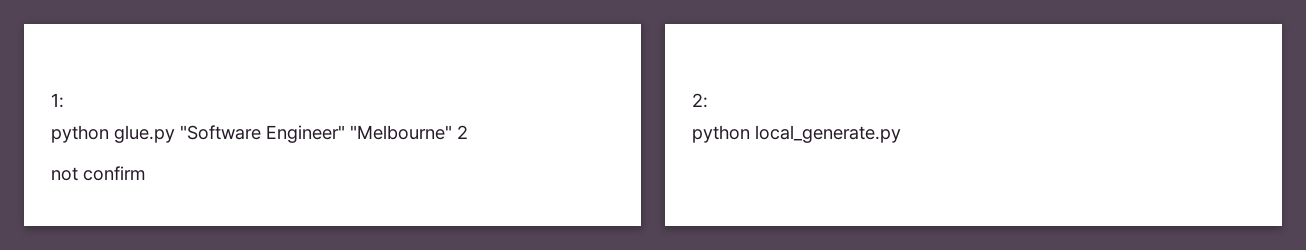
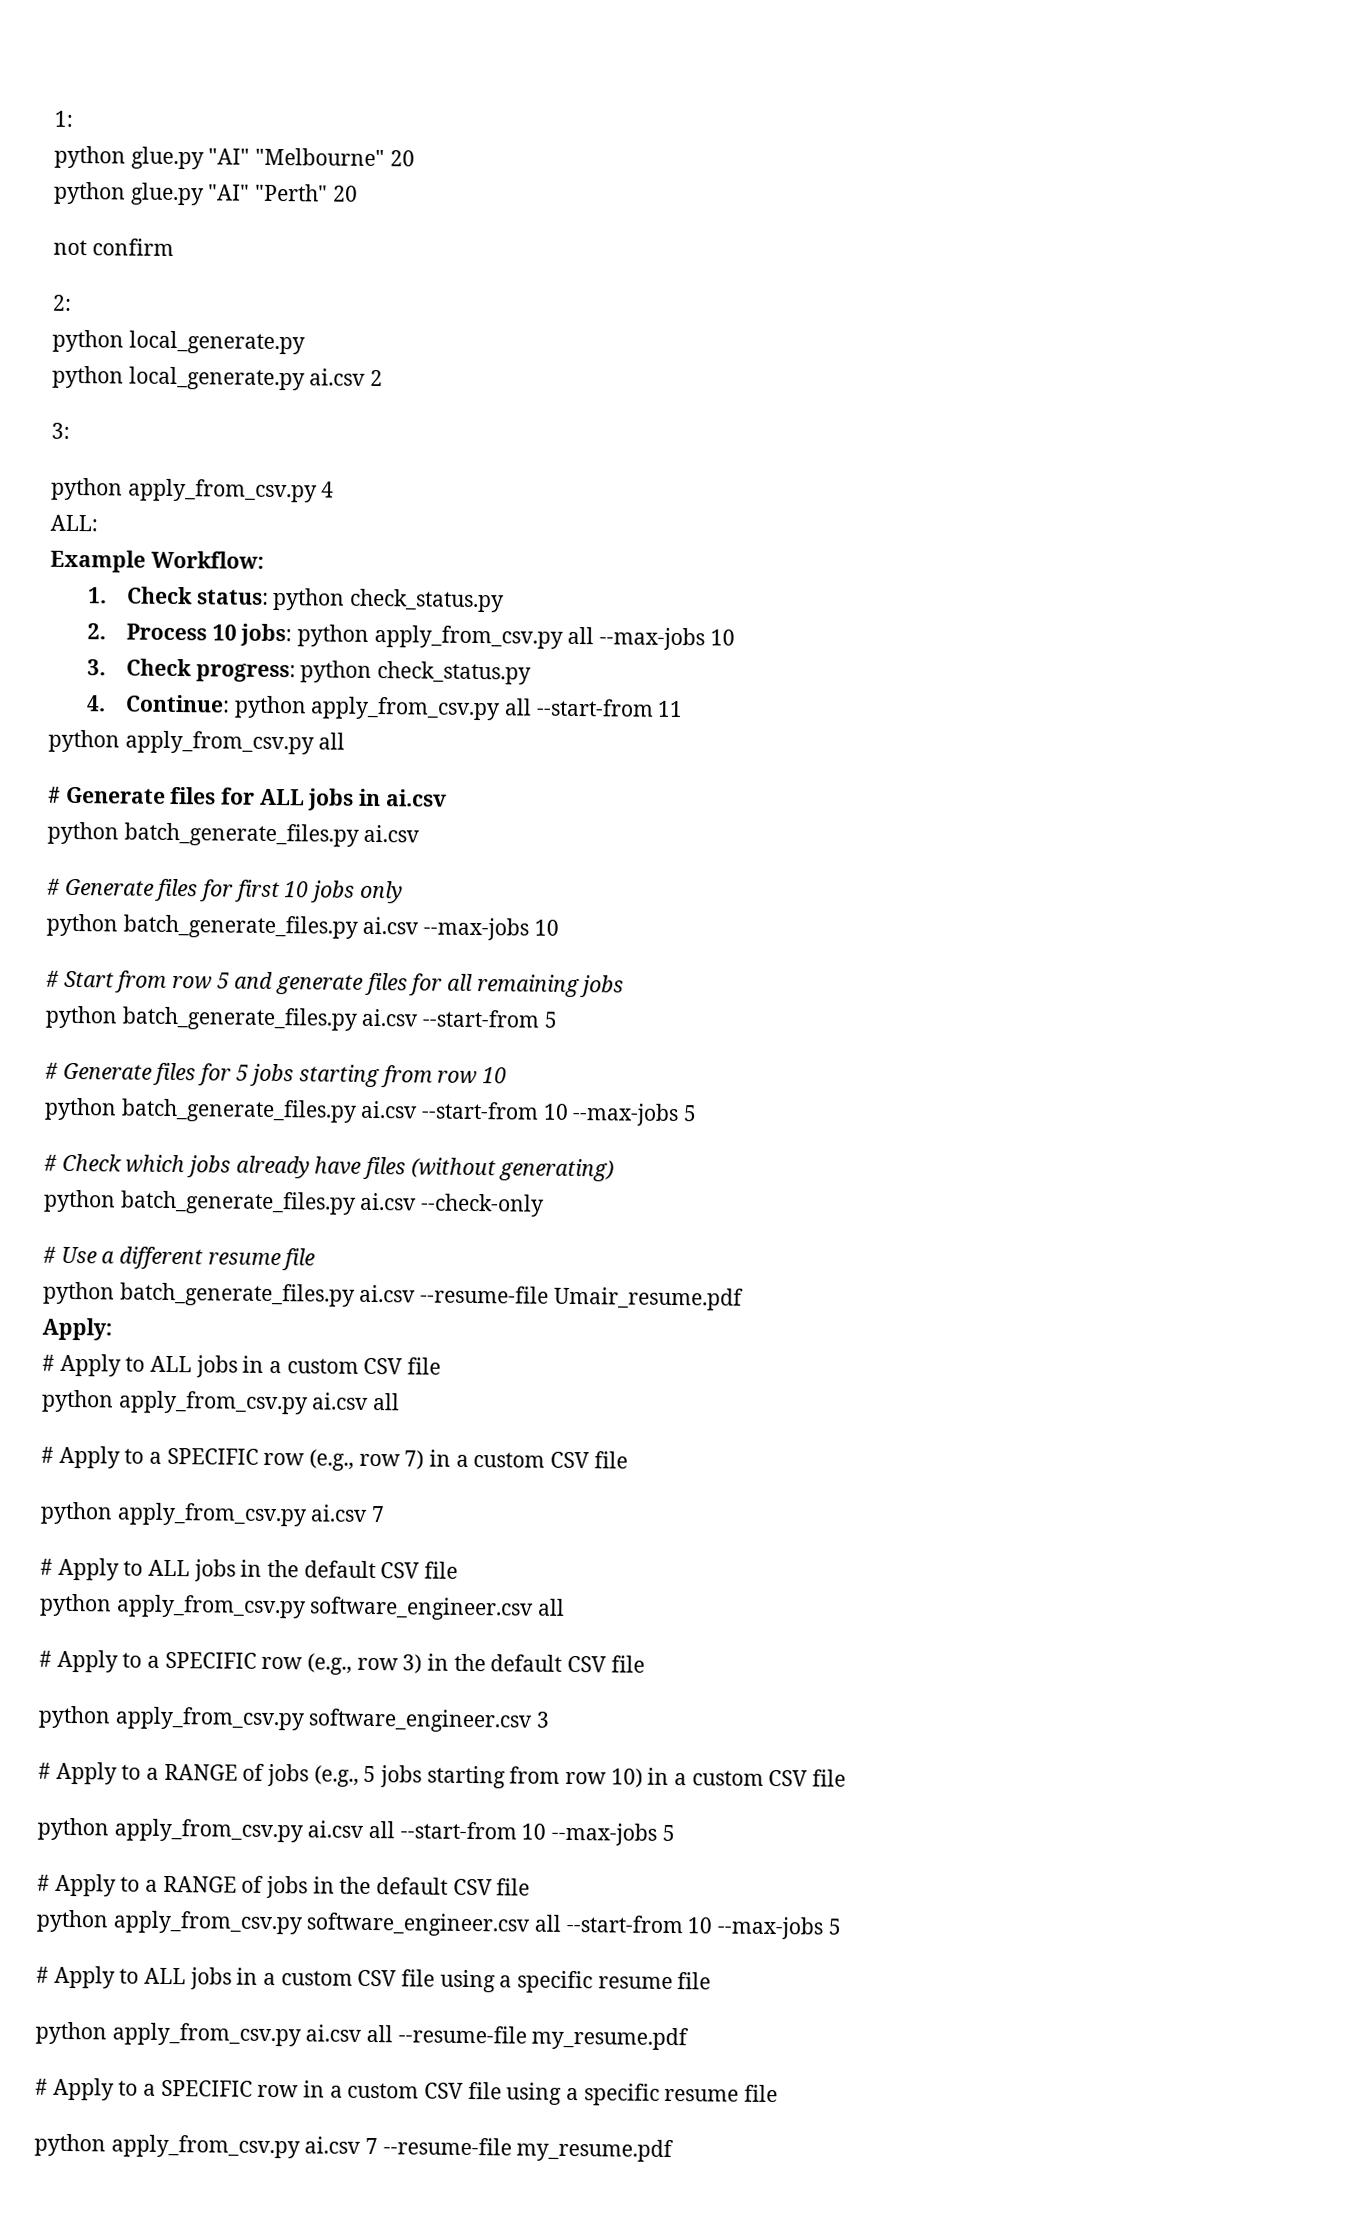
[180,125,468,143] "Software Engineer" "Melbourne" 2 -> [208,147,415,167] [53,181,358,206] "AI" "Melbourne" 20 // python glue.py "AI" "Perth" 20
(901, 134) none -> [52,365,384,391] [51,422,70,439] [51,477,335,503] [50,514,98,532] [50,549,264,573] [88,586,504,613] [87,623,735,651] [87,658,531,685] [86,694,684,721] [48,729,346,755] [48,786,447,811] [47,821,421,847] [47,878,403,904] [46,913,559,941] [46,970,625,998] [45,1005,557,1031] [45,1062,508,1088] [44,1097,698,1127] [44,1153,615,1182] [43,1189,545,1217] [43,1246,316,1271] [43,1281,744,1311] [42,1317,112,1341] [42,1353,442,1378] [41,1389,401,1415] [41,1445,628,1471] [40,1501,386,1527] [40,1557,459,1582] [39,1593,566,1621] [39,1649,645,1675] [38,1705,551,1733] [38,1761,847,1789] [37,1817,675,1846] [37,1873,531,1899] [36,1909,841,1940] [36,1965,712,1994] [35,2021,690,2051] [35,2077,779,2106] [34,2133,675,2163] // python local_generate.py ai.csv 2 // 3: // python apply_from_csv.py 4 // ALL: // Example Workflow: // 1. Check status: python check_status.py // 2. Process 10 jobs: python apply_from_csv.py all --max-jobs 10 // 3. Check progress: python check_status.py // 4. Continue: python apply_from_csv.py all --start-from 11 // python apply_from_csv.py all // # Generate files for ALL jobs in ai.csv // python batch_generate_files.py ai.csv // # Generate files for first 10 jobs only // python batch_generate_files.py ai.csv --max-jobs 10 // # Start from row 5 and generate files for all remaining jobs // python batch_generate_files.py ai.csv --start-from 5 // # Generate files for 5 jobs starting from row 10 // python batch_generate_files.py ai.csv --start-from 10 --max-jobs 5 // # Check which jobs already have files (without generating) // python batch_generate_files.py ai.csv --check-only // # Use a different resume file // python batch_generate_files.py ai.csv --resume-file Umair_resume.pdf // Apply: // # Apply to ALL jobs in a custom CSV file // python apply_from_csv.py ai.csv all // # Apply to a SPECIFIC row (e.g., row 7) in a custom CSV file // python apply_from_csv.py ai.csv 7 // # Apply to ALL jobs in the default CSV file // python apply_from_csv.py software_engineer.csv all // # Apply to a SPECIFIC row (e.g., row 3) in the default CSV file // python apply_from_csv.py software_engineer.csv 3 // # Apply to a RANGE of jobs (e.g., 5 jobs starting from row 10) in a custom CSV file // python apply_from_csv.py ai.csv all --start-from 10 --max-jobs 5 // # Apply to a RANGE of jobs in the default CSV file // python apply_from_csv.py software_engineer.csv all --start-from 10 --max-jobs 5 // # Apply to ALL jobs in a custom CSV file using a specific resume file // python apply_from_csv.py ai.csv all --resume-file my_resume.pdf // # Apply to a SPECIFIC row in a custom CSV file using a specific resume file // python apply_from_csv.py ai.csv 7 --resume-file my_resume.pdf

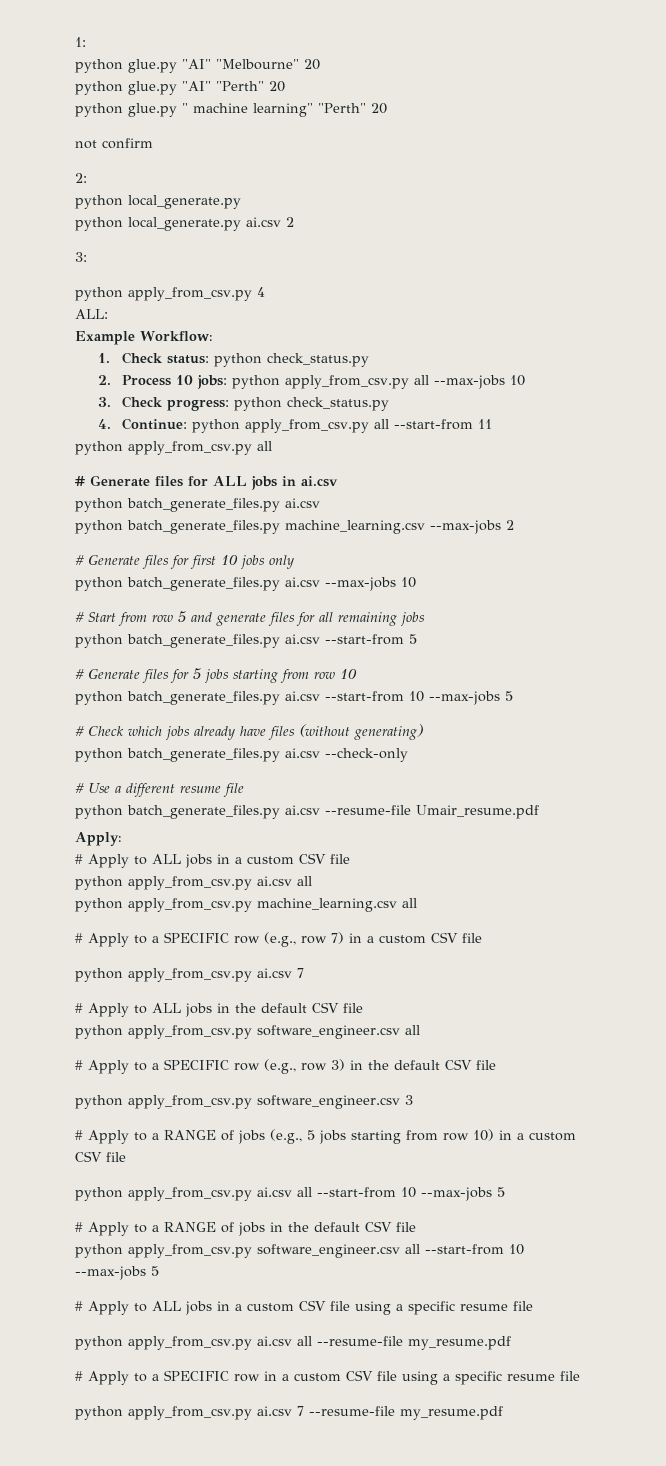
(358, 193) none -> [75,103,387,117] // python glue.py " machine learning" "Perth" 20
(421, 833) none -> [75,520,514,534] // python batch_generate_files.py machine_learning.csv --max-jobs 2
(401, 1402) none -> [75,898,417,912] // python apply_from_csv.py machine_learning.csv all

